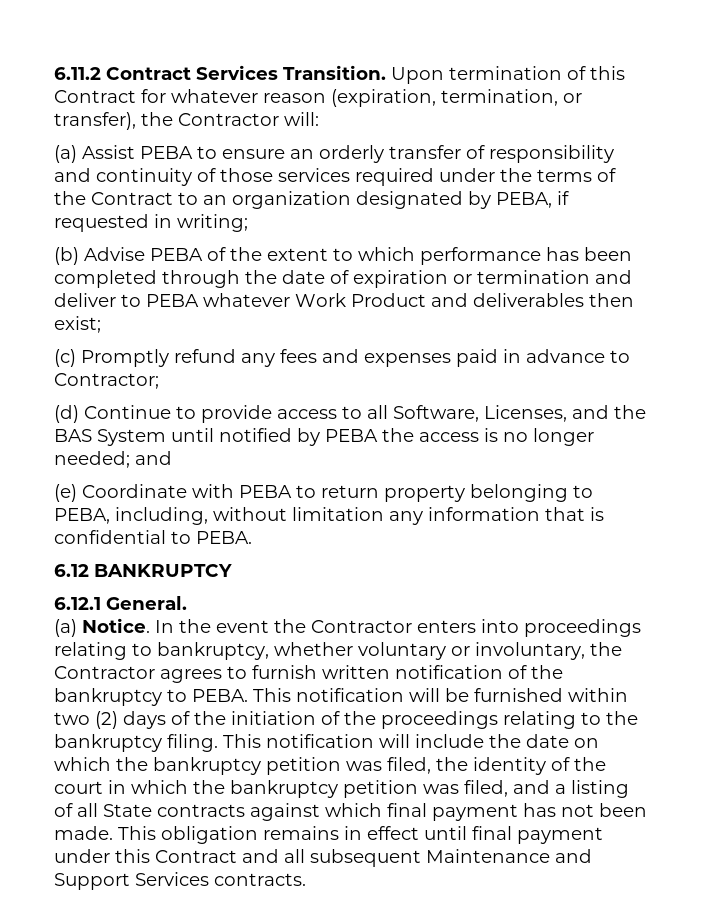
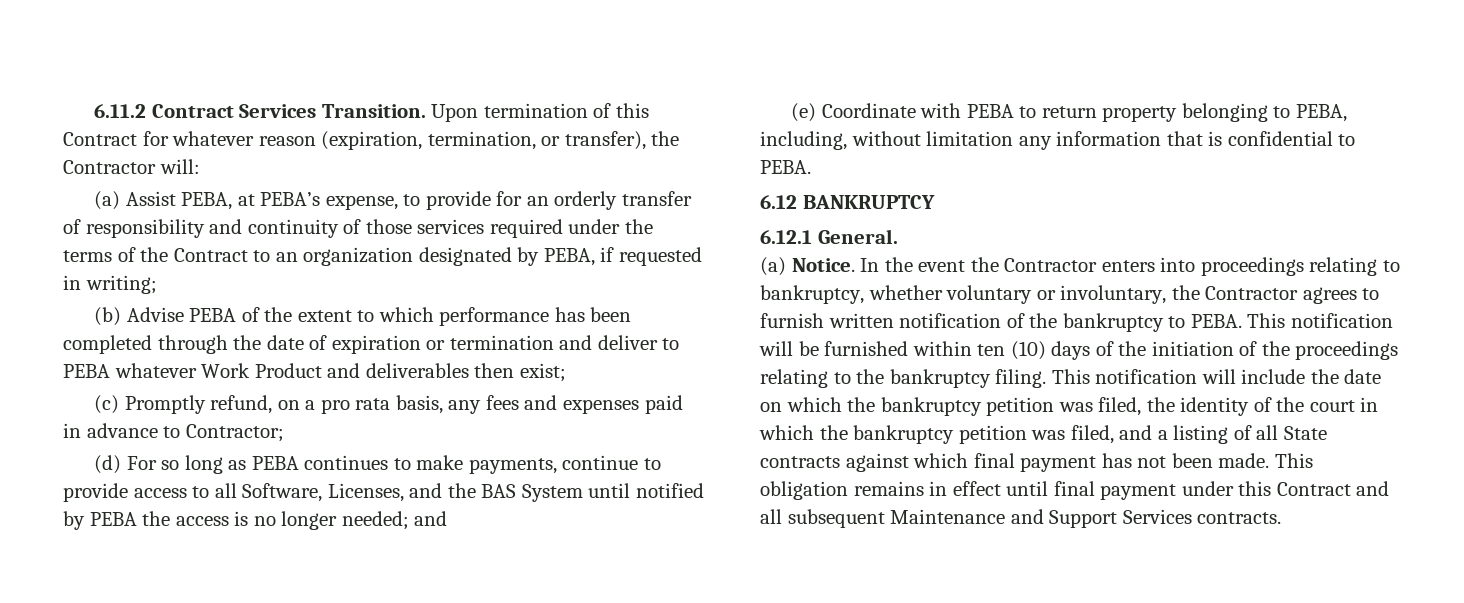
[140,146,285,159] PEBA to ensure -> [181,191,523,210] PEBA, at PEBA’s expense, to provide for
[174,349,236,363] refund -> [210,395,443,414] refund, on a pro rata basis,
[84,405,171,419] Continue -> [126,455,639,474] For so long as PEBA continues to make payments, continue
[54,711,118,729] two (2) -> [977,341,1046,360] ten (10)

